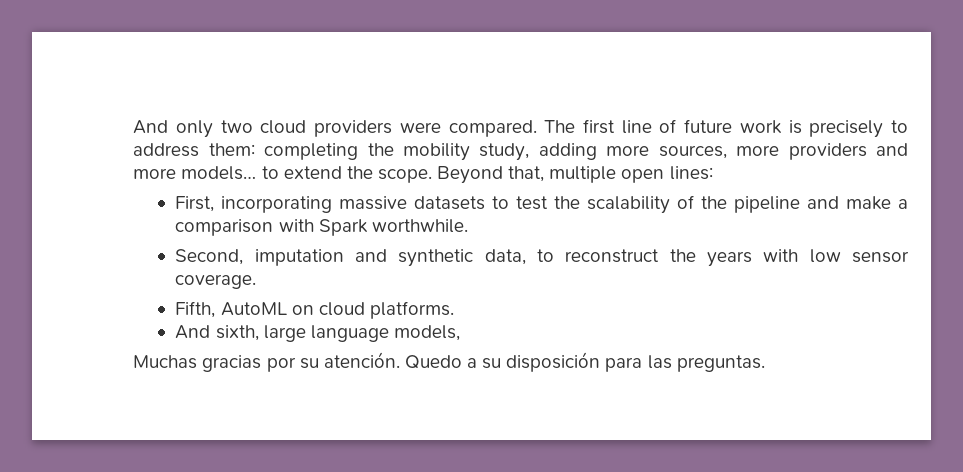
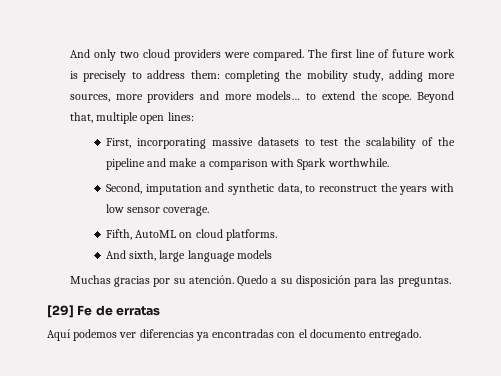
[393,325,460,341] models, -> [236,250,272,259] models
(765, 363) none -> [47,305,161,318] [47,329,422,341] // [29] Fe de erratas // Aquí podemos ver diferencias ya encontradas con el documento entregado.

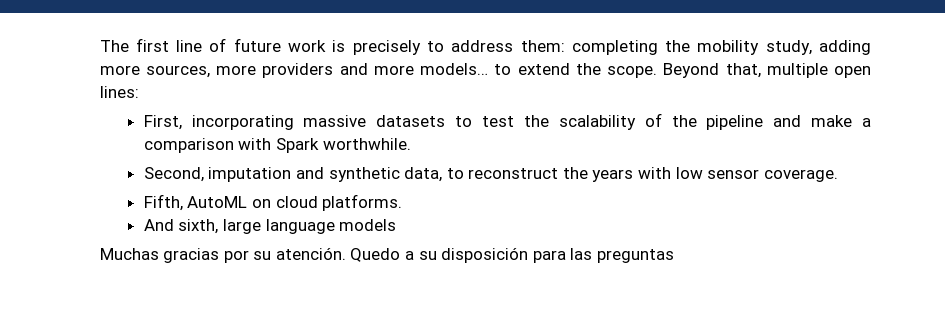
[69,49,304,61] And only two cloud providers were compared. -> (99, 46) none
[397,277,451,287] [47,305,161,318] [47,329,422,341] preguntas. // [29] Fe de erratas // Aquí podemos ver diferencias ya encontradas con el documento entregado. -> [597,249,675,263] preguntas

